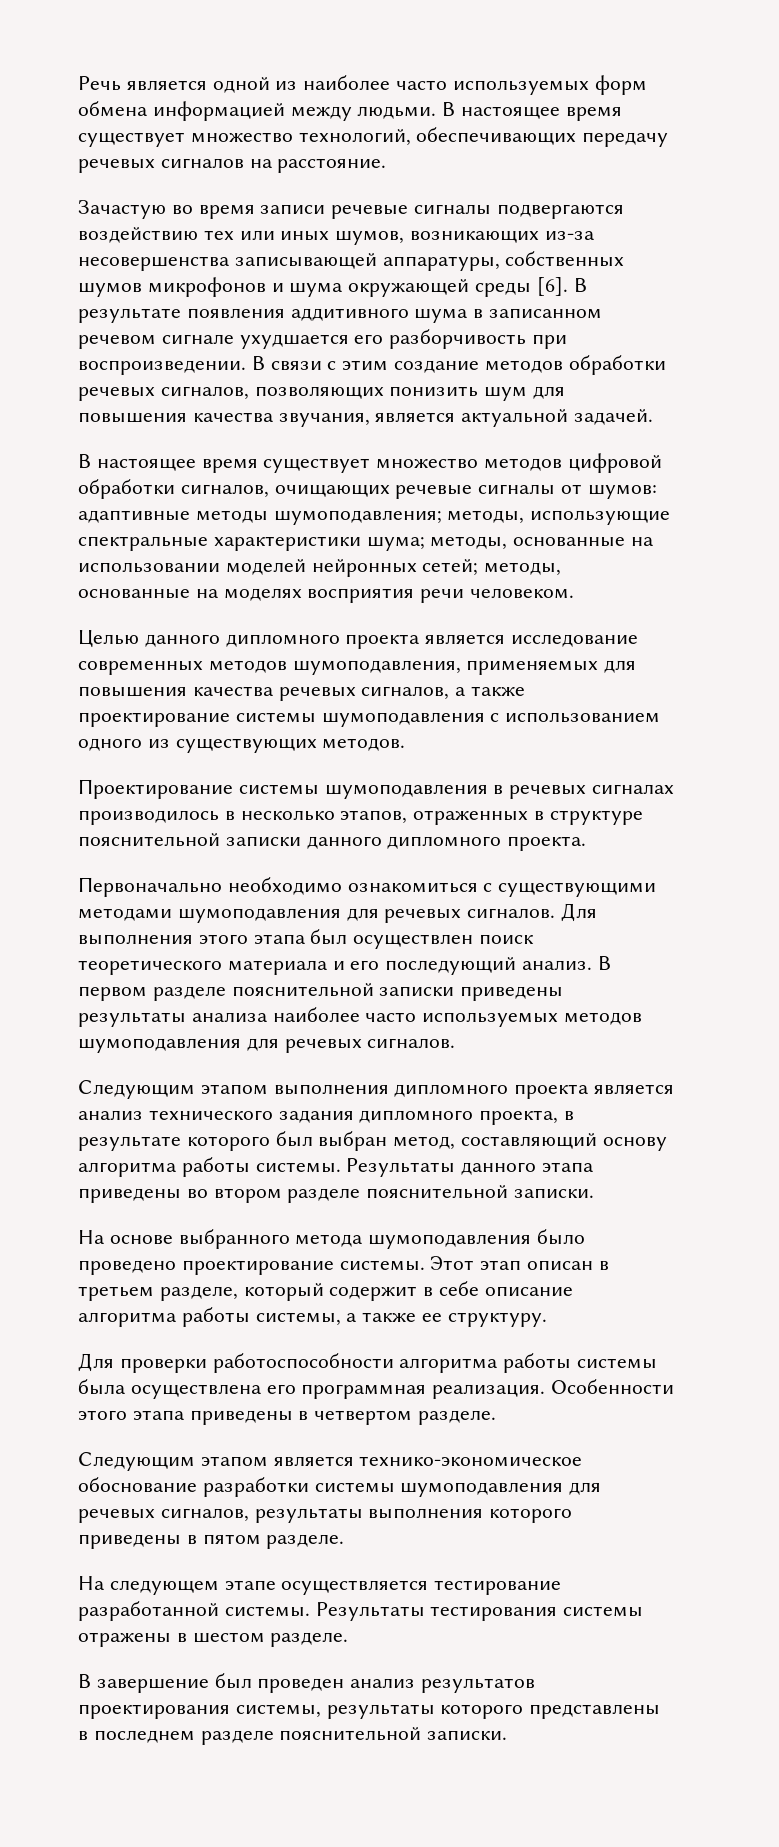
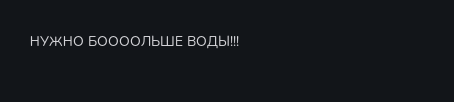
[78,75,647,95] [78,101,622,121] [78,127,669,147] [78,158,387,173] [78,200,624,219] [78,227,595,245] [78,251,625,271] [78,277,587,297] [78,308,603,323] [78,329,568,349] [78,355,666,375] [78,386,566,401] [78,409,654,427] [78,453,662,473] [78,479,657,499] [78,510,671,525] [78,536,655,551] [78,559,562,577] [78,588,575,603] [78,630,639,649] [78,660,637,675] [78,686,526,701] [78,712,661,727] [78,738,406,753] [78,779,675,799] [78,810,643,825] [78,833,587,851] [78,877,657,897] [78,903,598,923] [78,929,535,949] [78,956,611,975] [78,983,564,1001] [78,1007,643,1027] [78,1038,456,1053] [78,1080,675,1099] [78,1110,575,1125] [78,1131,667,1151] [78,1157,595,1177] [78,1185,595,1203] [78,1229,586,1249] [78,1256,609,1275] [78,1281,573,1301] [78,1307,547,1327] [78,1353,658,1373] [78,1379,675,1399] [78,1410,497,1425] [78,1452,583,1471] [78,1477,602,1497] [78,1508,573,1523] [78,1534,345,1549] [78,1576,562,1595] [78,1601,644,1621] [78,1632,349,1647] [78,1673,536,1693] [78,1704,661,1719] [78,1727,508,1745] Речь является одной из наиболее часто используемых форм обмена информацией между людьми. В настоящее время существует множество технологий, обеспечивающих передачу речевых сигналов на расстояние. // Зачастую во время записи речевые сигналы подвергаются воздействию тех или иных шумов, возникающих из-за несовершенства записывающей аппаратуры, собственных шумов микрофонов и шума окружающей среды [6]. В результате появления аддитивного шума в записанном речевом сигнале ухудшается его разборчивость при воспроизведении. В связи с этим создание методов обработки речевых сигналов, позволяющих понизить шум для повышения качества звучания, является актуальной задачей. // В настоящее время существует множество методов цифровой обработки сигналов, очищающих речевые сигналы от шумов: адаптивные методы шумоподавления; методы, использующие спектральные характеристики шума; методы, основанные на использовании моделей нейронных сетей; методы, основанные на моделях восприятия речи человеком. // Целью данного дипломного проекта является исследование современных методов шумоподавления, применяемых для повышения качества речевых сигналов, а также проектирование системы шумоподавления с использованием одного из существующих методов. // Проектирование системы шумоподавления в речевых сигналах производилось в несколько этапов, отраженных в структуре пояснительной записки данного дипломного проекта. // Первоначально необходимо ознакомиться с существующими методами шумоподавления для речевых сигналов. Для выполнения этого этапа был осуществлен поиск теоретического материала и его последующий анализ. В первом разделе пояснительной записки приведены результаты анализа наиболее часто используемых методов шумоподавления для речевых сигналов. // Следующим этапом выполнения дипломного проекта является анализ технического задания дипломного проекта, в результате которого был выбран метод, составляющий основу алгоритма работы системы. Результаты данного этапа приведены во втором разделе пояснительной записки. // На основе выбранного метода шумоподавления было проведено проектирование системы. Этот этап описан в третьем разделе, который содержит в себе описание алгоритма работы системы, а также ее структуру. // Для проверки работоспособности алгоритма работы системы была осуществлена его программная реализация. Особенности этого этапа приведены в четвертом разделе. // Следующим этапом является технико-экономическое обоснование разработки системы шумоподавления для речевых сигналов, результаты выполнения которого приведены в пятом разделе. // На следующем этапе осуществляется тестирование разработанной системы. Результаты тестирования системы отражены в шестом разделе. // В завершение был проведен анализ результатов проектирования системы, результаты которого представлены в последнем разделе пояснительной записки. -> [30,35,239,49] НУЖНО БООООЛЬШЕ ВОДЫ!!!

